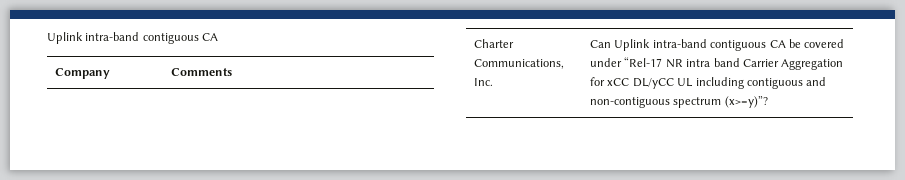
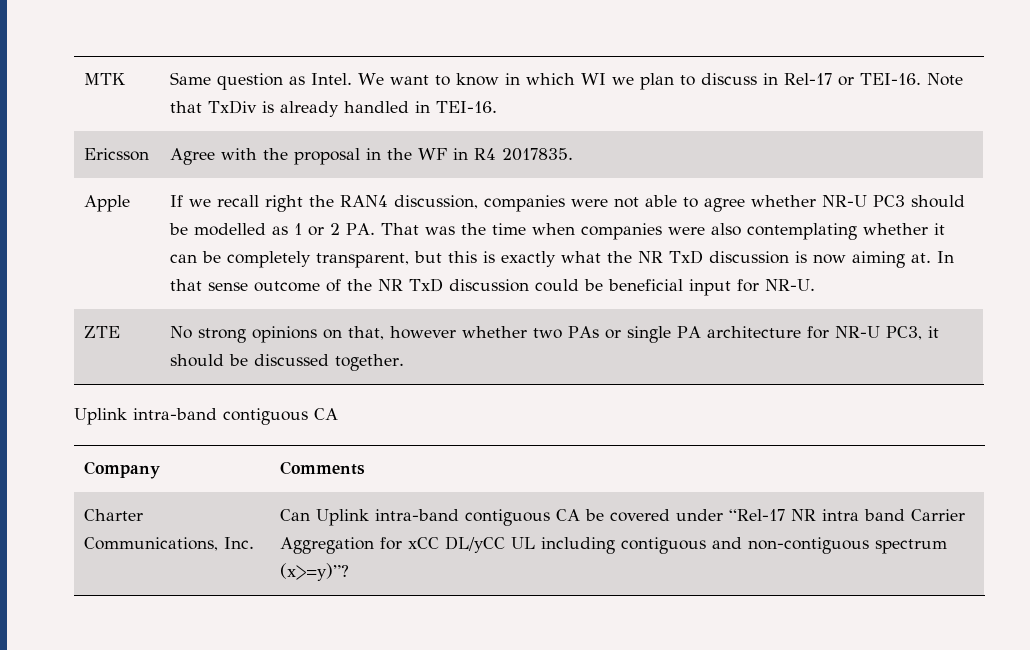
(47, 38) none -> [84,73,127,85] [170,72,964,90] [170,100,498,117] [84,148,150,161] [170,148,574,165] [84,195,131,212] [170,195,966,212] [169,223,946,240] [170,250,955,268] [170,278,816,296] [84,326,121,338] [170,326,940,343] [170,354,405,371] MTK | Same question as Intel. We want to know in which WI we plan to discuss in Rel-17 or TEI-16. Note that TxDiv is already handled in TEI-16. // Ericsson | Agree with the proposal in the WF in R4 2017835. // Apple | If we recall right the RAN4 discussion, companies were not able to agree whether NR-U PC3 should be modelled as 1 or 2 PA. That was the time when companies were also contemplating whether it can be completely transparent, but this is exactly what the NR TxD discussion is now aiming at. In that sense outcome of the NR TxD discussion could be beneficial input for NR-U. // ZTE | No strong opinions on that, however whether two PAs or single PA architecture for NR-U PC3, it should be discussed together. //

